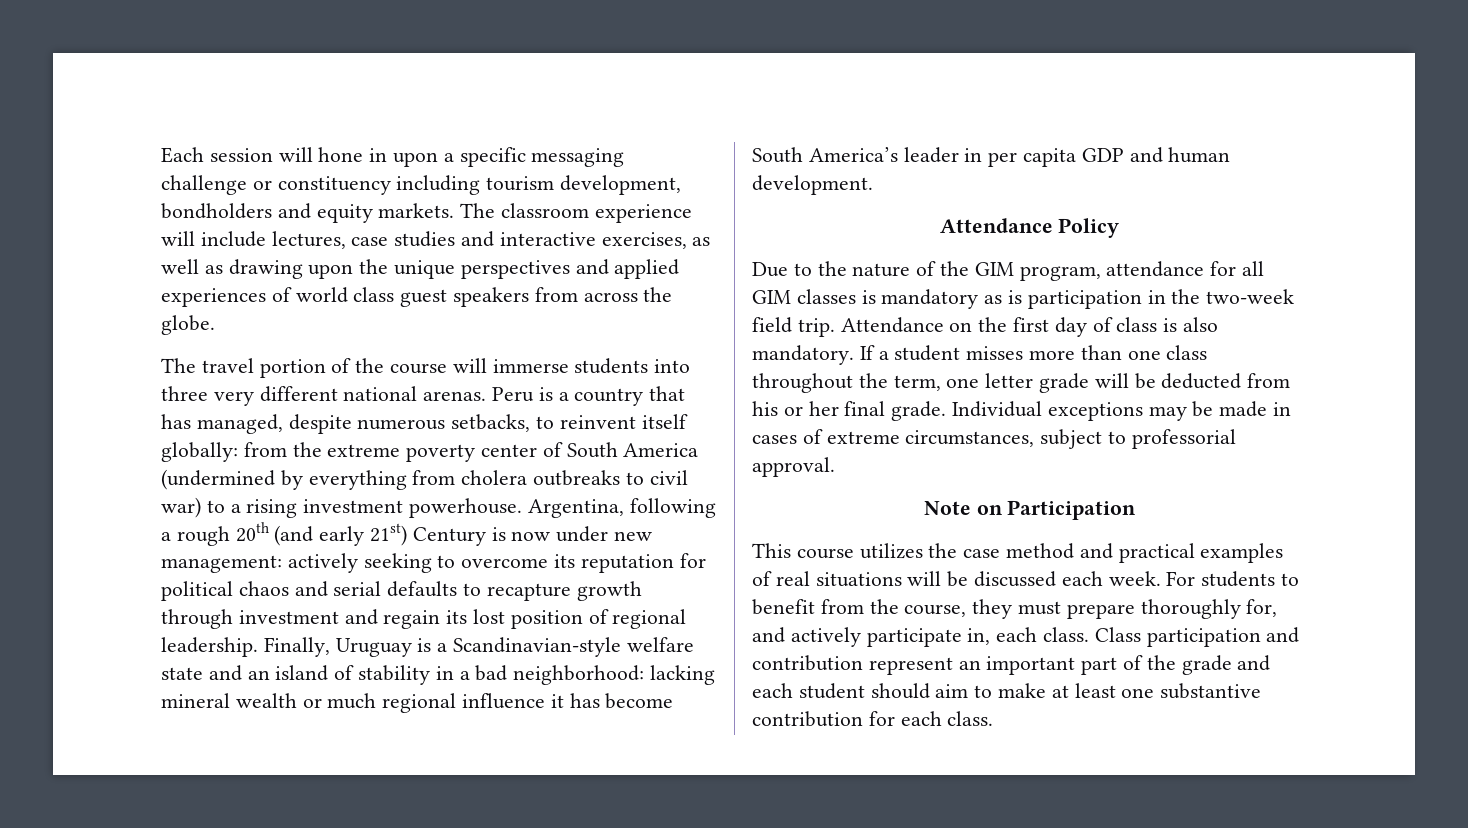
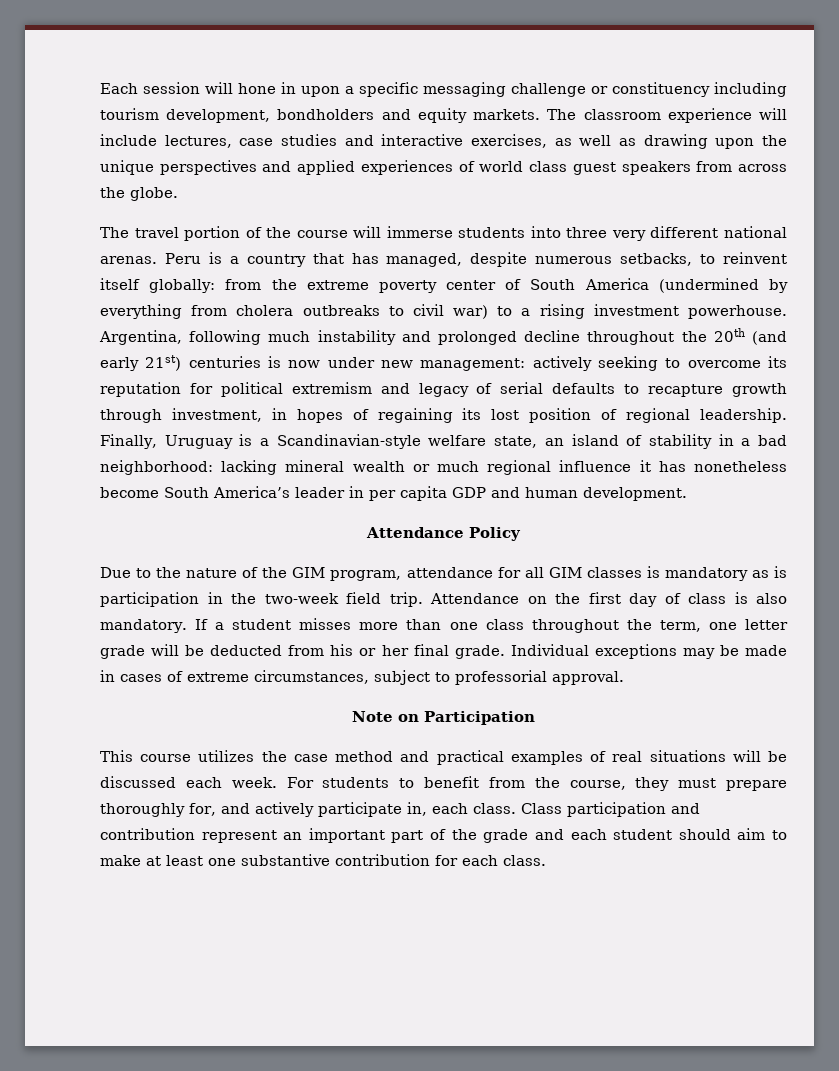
[161,526,230,546] a rough -> [268,330,707,345] much instability and prolonged decline throughout the
[412,527,486,546] Century -> [188,356,261,368] centuries
[238,581,328,597] chaos and -> [291,382,493,397] extremism and legacy of
[238,609,441,629] investment and regain -> [171,408,453,423] investment, in hopes of regaining
[161,665,242,681] state and -> [494,436,538,448] state,
(600, 700) none -> [694,461,787,472] nonetheless

